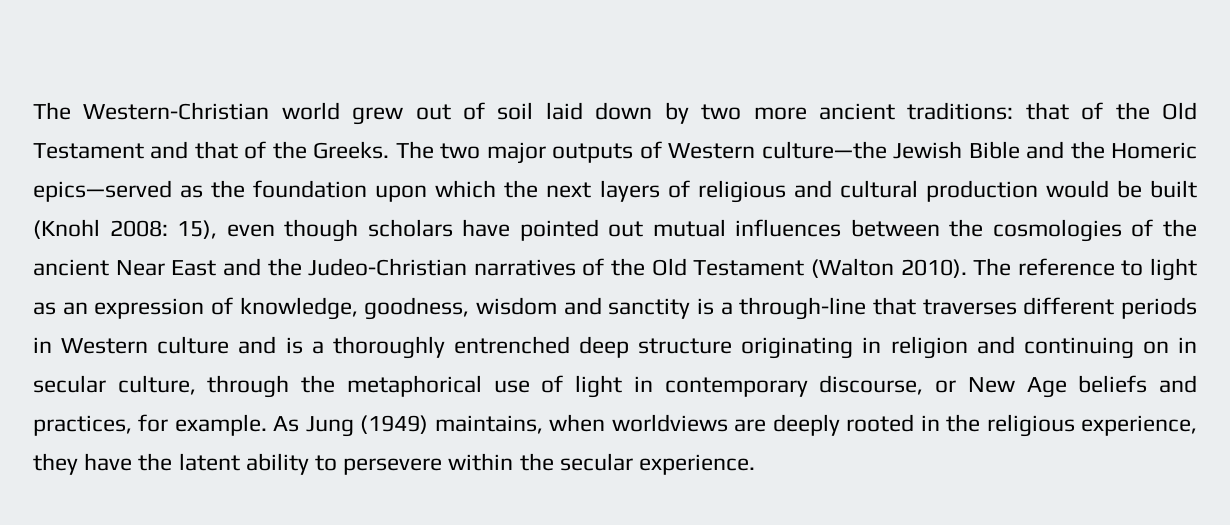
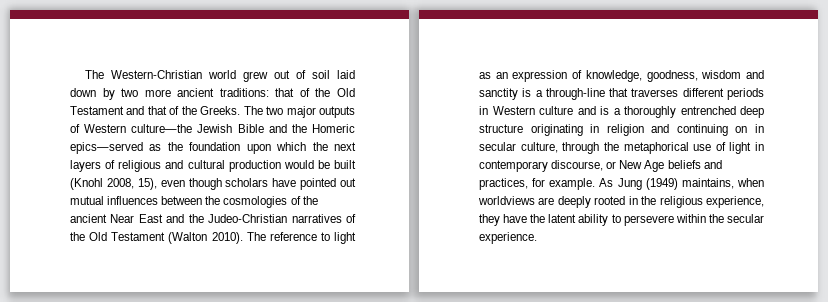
[109,220,168,237] 2008: -> [106,178,134,189] 2008,

